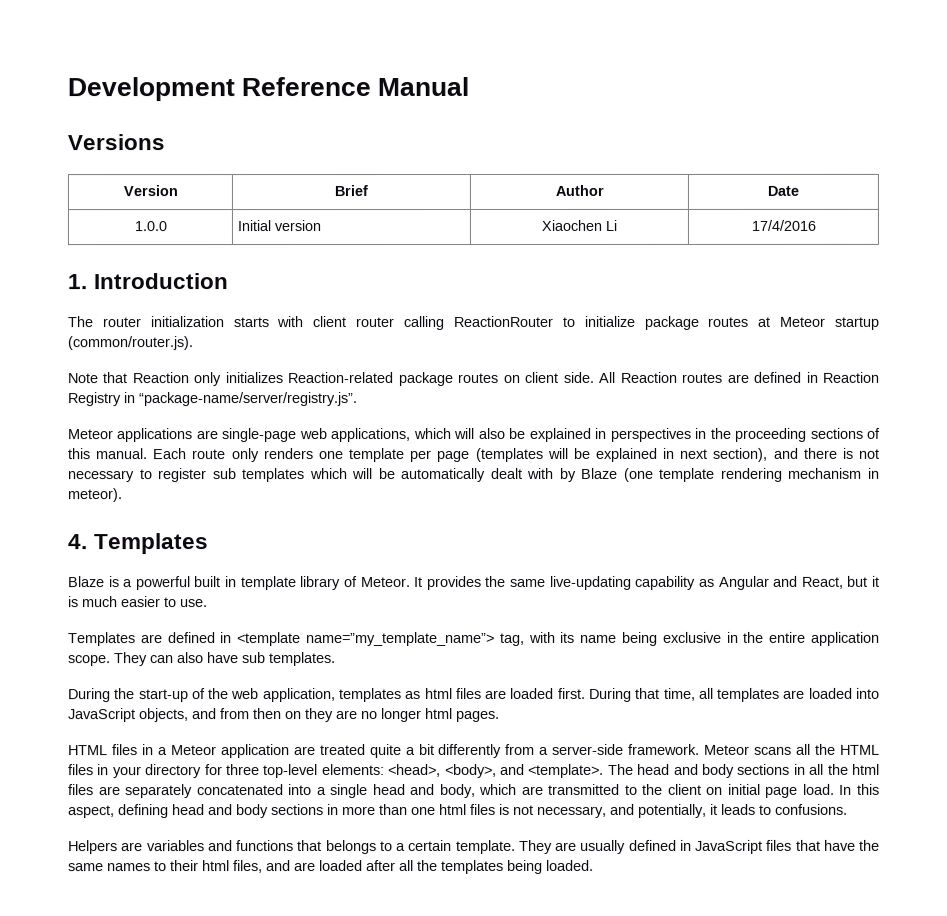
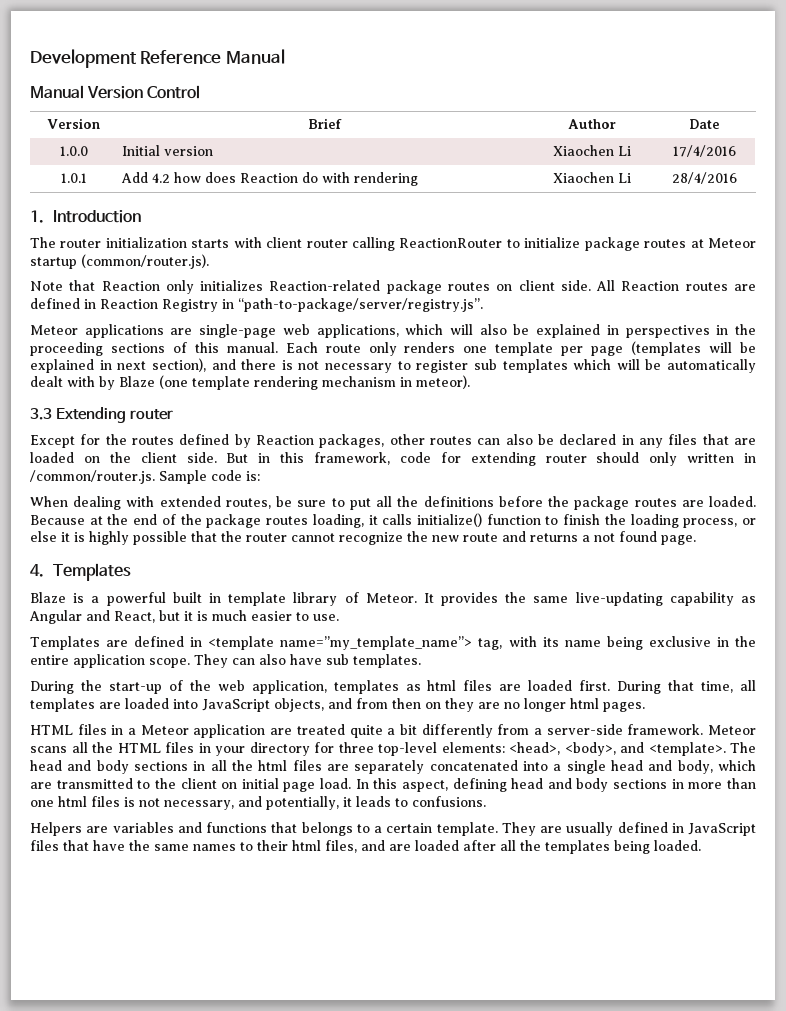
[67,134,165,151] Versions -> [30,85,201,99] Manual Version Control
(816, 225) none -> [60,173,87,183] [121,172,419,186] [553,172,631,183] [671,172,737,184] // 1.0.1 | Add 4.2 how does Reaction do with rendering | Xiaochen Li | 28/4/2016
[138,392,357,407] “package-name/server/registry.js”. -> [238,298,483,312] “path-to-package/server/registry.js”.
(123, 495) none -> [30,407,174,423] [30,434,757,448] [30,452,756,466] [30,470,260,484] [30,496,757,510] [30,513,756,528] [30,531,696,545] // 3.3 Extending router // Except for the routes defined by Reaction packages, other routes can also be declared in any files that are loaded on the client side. But in this framework, code for extending router should only written in /common/router.js. Sample code is: // When dealing with extended routes, be sure to put all the definitions before the package routes are loaded. Because at the end of the package routes loading, it calls initialize() function to finish the loading process, or else it is highly possible that the router cannot recognize the new route and returns a not found page.

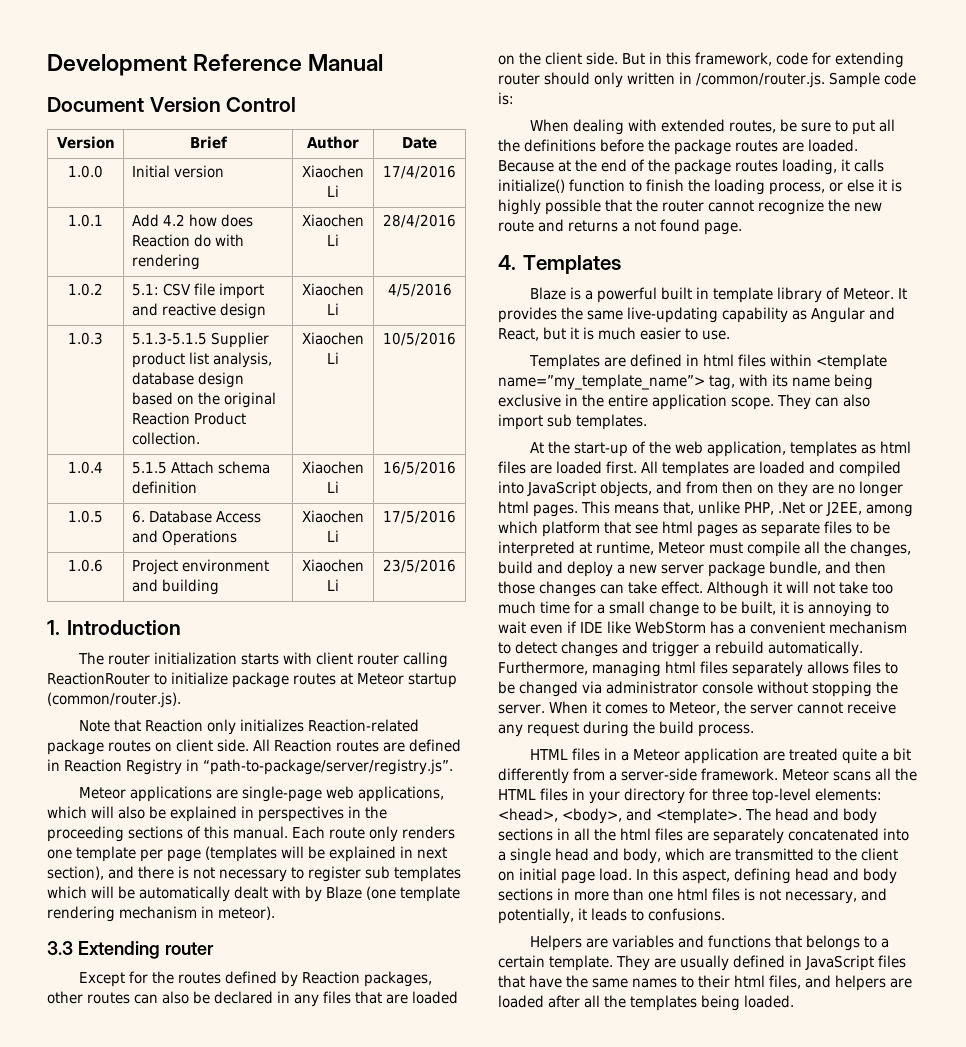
[30,85,84,99] Manual -> [47,97,144,112] Document
(737, 178) none -> [68,283,103,296] [131,283,264,299] [131,303,266,319] [302,283,364,296] [327,303,339,315] [387,283,452,297] [68,332,103,345] [131,332,269,348] [131,352,272,368] [131,372,244,388] [131,392,276,408] [131,412,246,425] [131,432,200,445] [302,332,364,345] [327,352,339,364] [383,332,456,346] [68,461,103,474] [131,461,270,474] [131,481,197,494] [302,461,364,474] [327,481,339,493] [383,461,456,475] [68,510,103,523] [131,510,261,523] [131,530,237,546] [302,510,364,523] [327,530,339,542] [383,510,456,524] [68,559,103,572] [131,559,269,575] [131,579,219,595] [302,559,364,572] [327,579,339,591] [383,559,456,573] // 1.0.2 | 5.1: CSV file import and reactive design | Xiaochen Li | 4/5/2016 // 1.0.3 | 5.1.3-5.1.5 Supplier product list analysis, database design based on the original Reaction Product collection. | Xiaochen Li | 10/5/2016 // 1.0.4 | 5.1.5 Attach schema definition | Xiaochen Li | 16/5/2016 // 1.0.5 | 6. Database Access and Operations | Xiaochen Li | 17/5/2016 // 1.0.6 | Project environment and building | Xiaochen Li | 23/5/2016
(203, 642) none -> [703,354,813,367] html files within
[290,654,322,665] have -> [498,414,543,430] import
[30,681,74,694] During -> [530,442,545,453] At
[617,680,757,694] During that time, all -> [641,461,658,473] All
(169, 703) none -> [809,461,901,477] and compiled
(645, 707) none -> [581,501,913,517] [498,521,890,537] [498,541,911,557] [498,561,886,577] [498,581,893,597] [498,601,889,617] [498,621,907,634] [498,641,863,657] [498,661,898,677] [498,681,898,697] [498,701,896,715] [498,721,754,737] This means that, unlike PHP, .Net or J2EE, among which platform that see html pages as separate files to be interpreted at runtime, Meteor must compile all the changes, build and deploy a new server package bundle, and then those changes can take effect. Although it will not take too much time for a small change to be built, it is annoying to wait even if IDE like WebStorm has a convenient mechanism to detect changes and trigger a rebuild automatically. Furthermore, managing html files separately allows files to be changed via administrator console without stopping the server. When it comes to Meteor, the server cannot receive any request during the build process.
(385, 845) none -> [835,975,886,991] helpers

